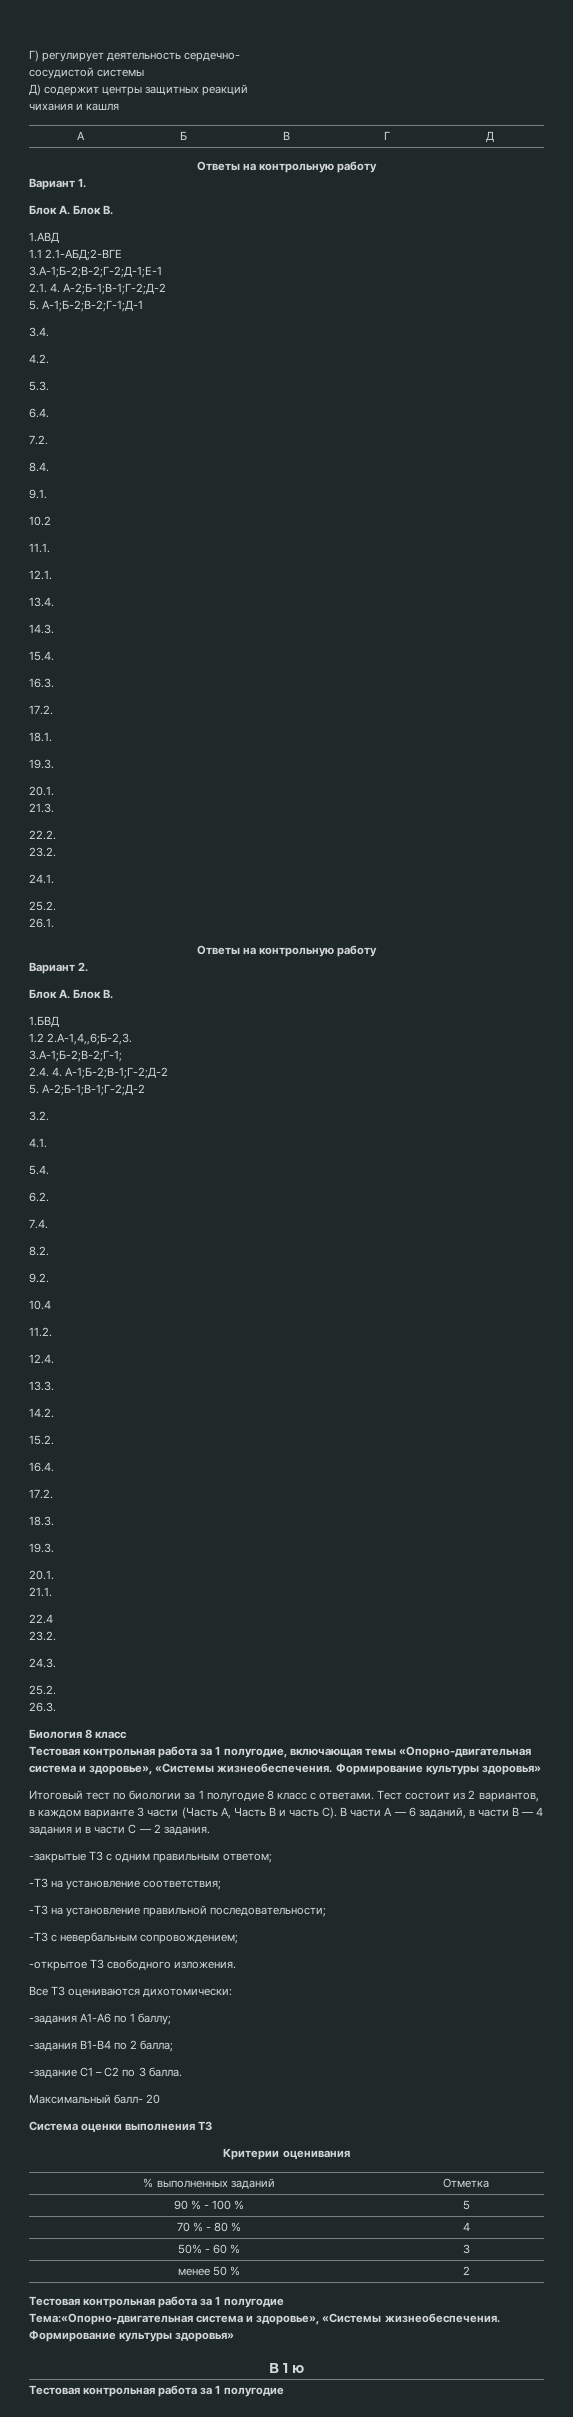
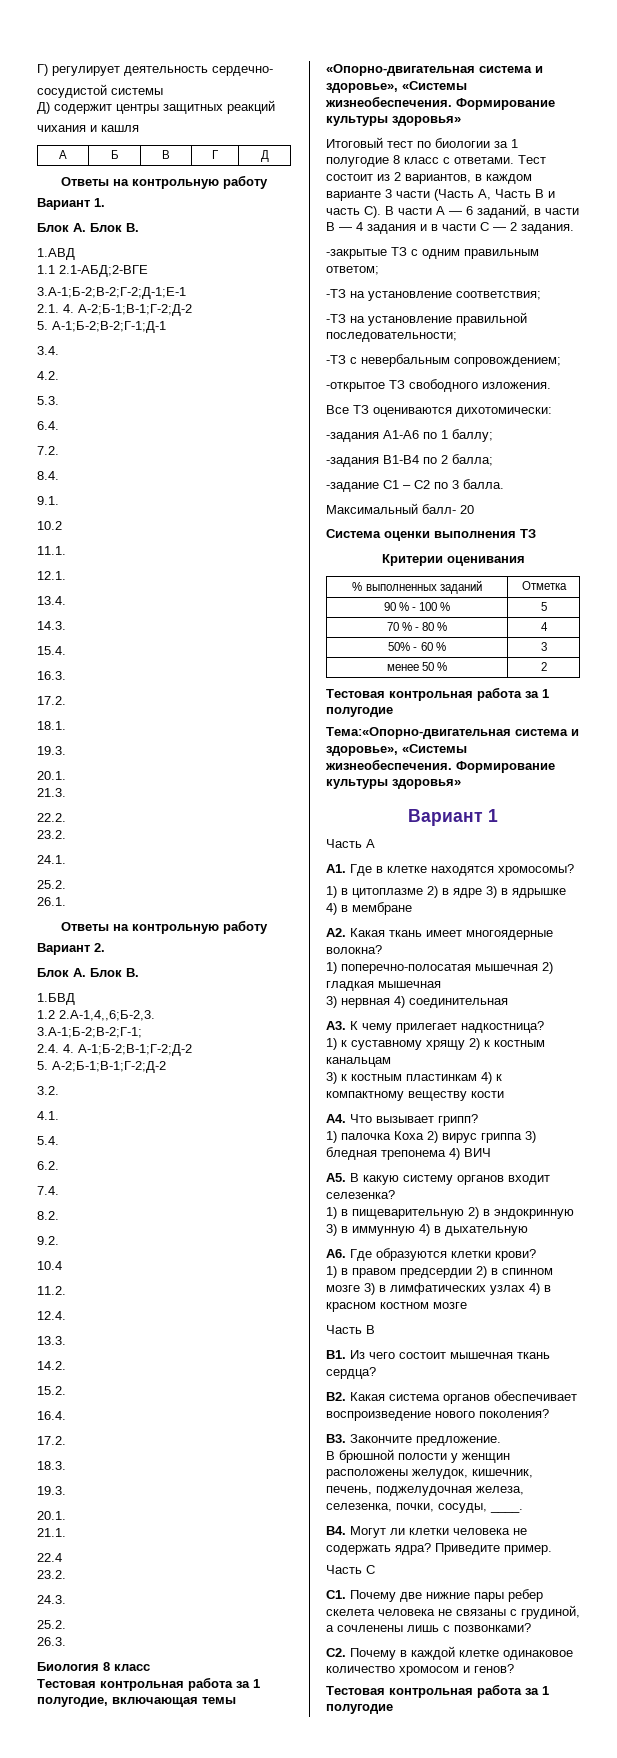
[269,2363,304,2373] В 1 ю -> [408,809,498,826] [326,839,375,848] [326,864,574,876] [326,886,566,898] [326,902,412,915] [326,928,553,940] [326,945,382,954] [326,962,553,974] [326,981,441,991] [326,996,508,1008] [326,1021,544,1033] [326,1038,545,1050] [326,1057,391,1067] [326,1072,502,1084] [326,1091,504,1101] [326,1114,478,1126] [326,1131,536,1143] [326,1147,491,1160] [326,1173,550,1185] [326,1190,395,1199] [326,1207,574,1219] [326,1224,528,1236] [326,1248,536,1261] [326,1266,553,1278] [326,1283,551,1295] [326,1302,467,1312] [326,1325,375,1334] [326,1350,550,1359] [326,1367,376,1379] [326,1391,577,1404] [326,1409,549,1421] [326,1434,501,1446] [326,1449,510,1463] [326,1469,533,1479] [326,1486,524,1496] [326,1503,523,1513] [326,1526,527,1538] [326,1543,552,1555] [326,1565,375,1574] [326,1589,543,1602] [326,1605,580,1619] [326,1623,531,1632] [326,1646,573,1660] [326,1664,514,1676] Вариант 1 // Часть А // A1. Где в клетке находятся хромосомы? // 1) в цитоплазме 2) в ядре 3) в ядрышке 4) в мембране // А2. Какая ткань имеет многоядерные волокна? // 1) поперечно-полосатая мышечная 2) гладкая мышечная // 3) нервная 4) соединительная // А3. К чему прилегает надкостница? // 1) к суставному хрящу 2) к костным канальцам // 3) к костным пластинкам 4) к компактному веществу кости // А4. Что вызывает грипп? // 1) палочка Коха 2) вирус гриппа 3) бледная трепонема 4) ВИЧ // А5. В какую систему органов входит селезенка? // 1) в пищеварительную 2) в эндокринную 3) в иммунную 4) в дыхательную // А6. Где образуются клетки крови? // 1) в правом предсердии 2) в спинном мозге 3) в лимфатических узлах 4) в красном костном мозге // Часть В // В1. Из чего состоит мышечная ткань сердца? // В2. Какая система органов обеспечивает воспроизведение нового поколения? // В3. Закончите предложение. // В брюшной полости у женщин расположены желудок, кишечник, печень, поджелудочная железа, селезенка, почки, сосуды, ____. // В4. Могут ли клетки человека не содержать ядра? Приведите пример. // Часть С // C1. Почему две нижние пары ребер скелета человека не связаны с грудиной, а сочленены лишь с позвонками? // С2. Почему в каждой клетке одинаковое количество хромосом и генов?

